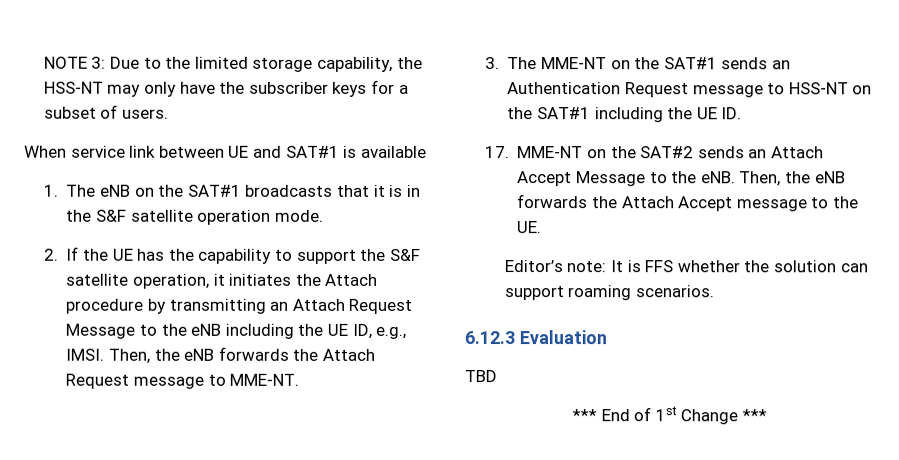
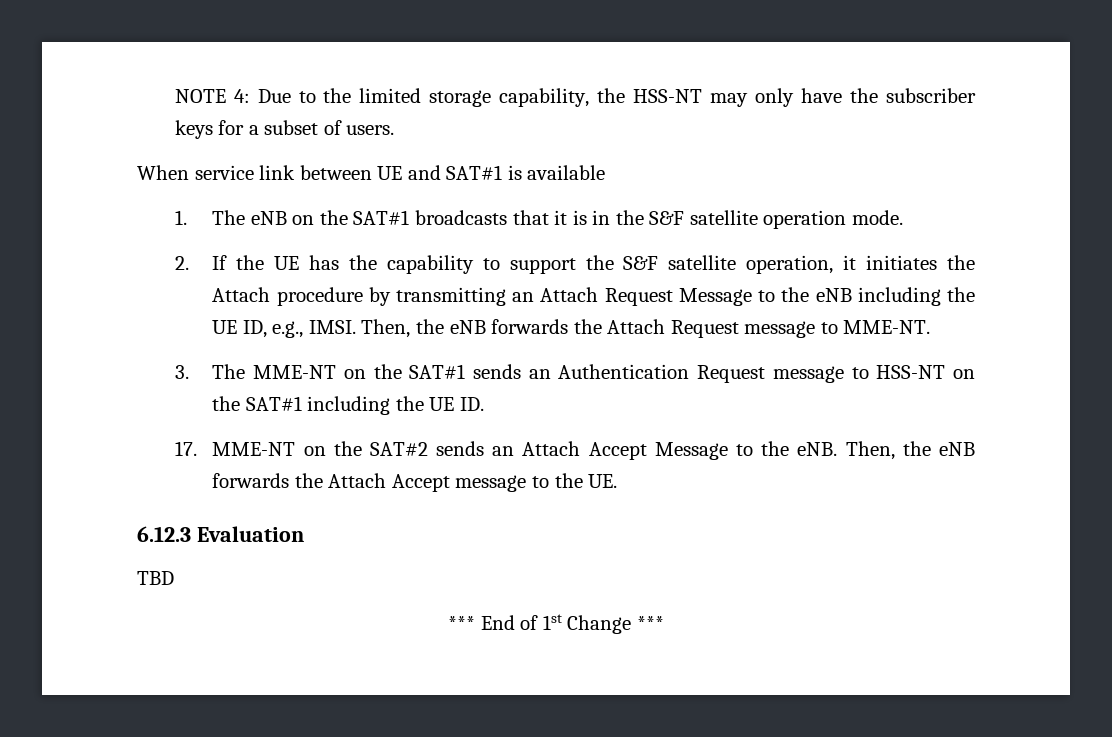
[91,56,107,69] 3: -> [233,89,250,103] 4:
[503,260,868,273] [503,285,714,301] // Editor’s note: It is FFS whether the solution can support roaming scenarios. -> (618, 481) none

